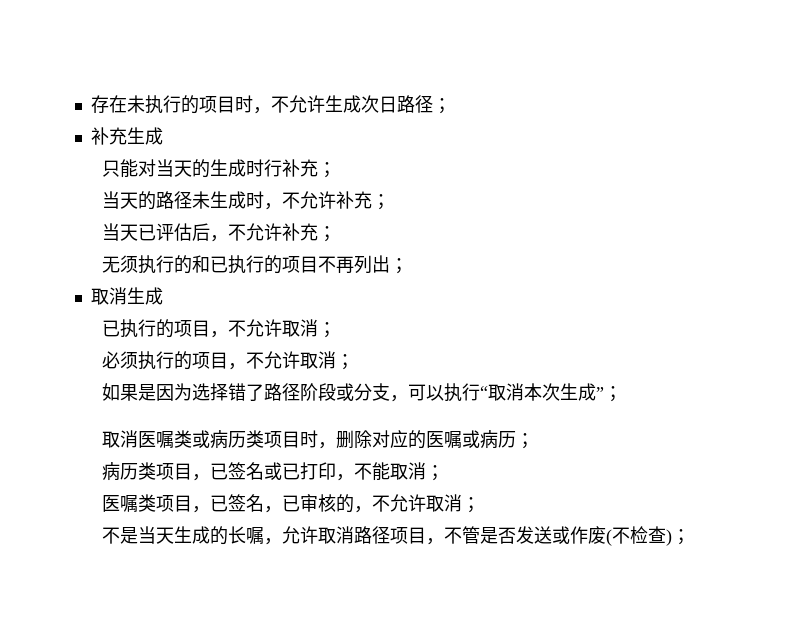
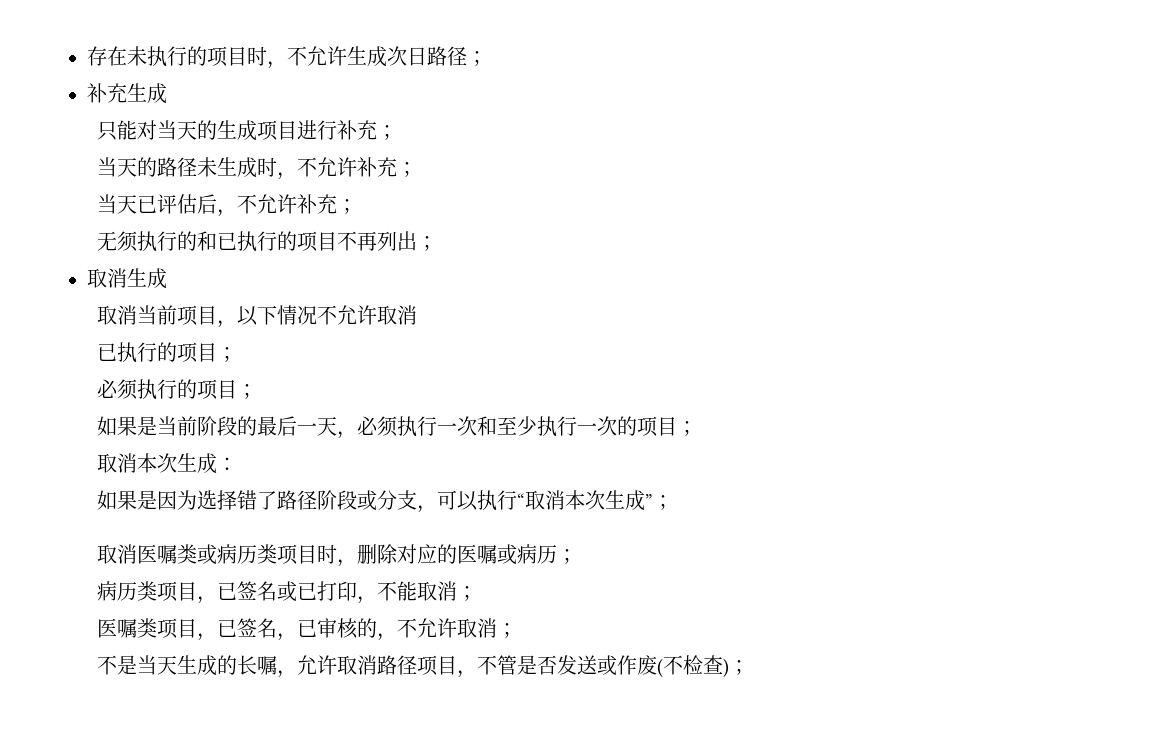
[245,159,264,177] 时 -> [257,120,318,141] 项目进
[101,319,318,338] // 已执行的项目，不允许取消 -> [97,305,418,328] [97,342,218,363] // 取消当前项目，以下情况不允许取消 // 已执行的项目
[227,351,354,370] ，不允许取消； -> [237,384,258,399] [97,416,698,439] [97,453,238,474] ； // 如果是当前阶段的最后一天，必须执行一次和至少执行一次的项目； // 取消本次生成：

